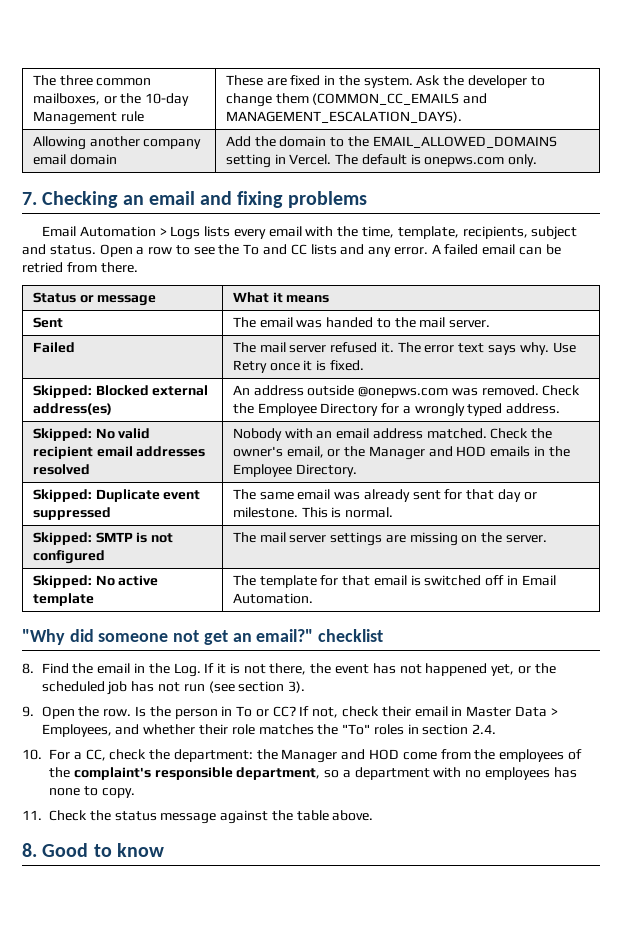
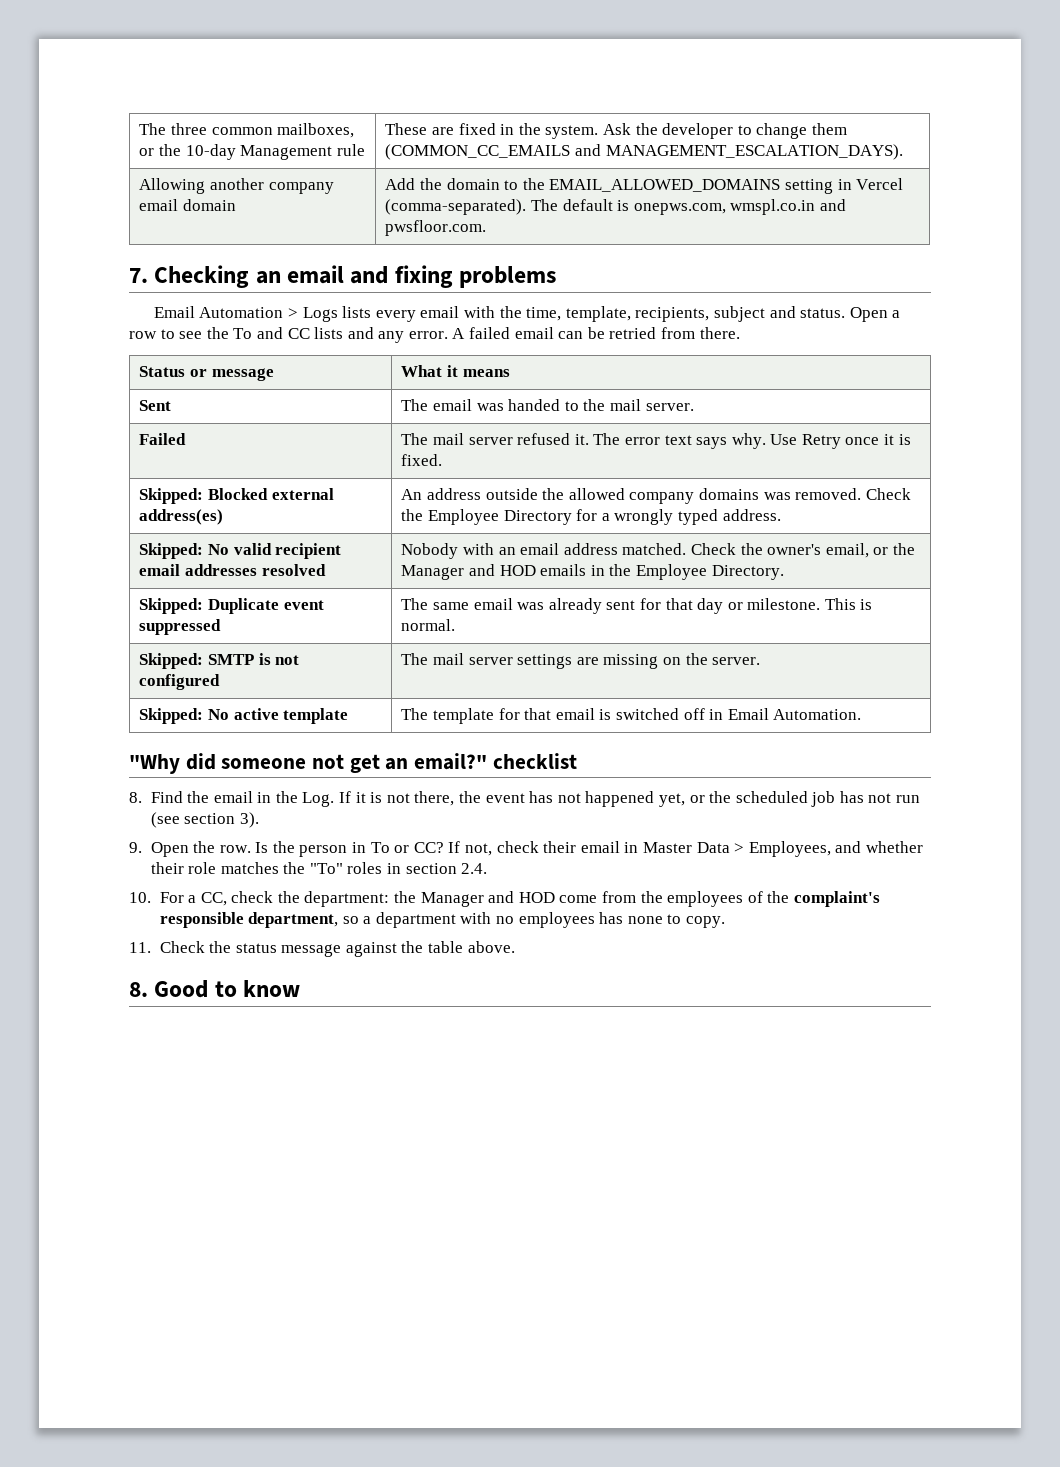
[289,154,332,165] Vercel. -> [856,178,904,190] [385,199,527,215] Vercel (comma-separated).
[424,154,538,167] onepws.com only. -> [633,199,846,215] [385,220,487,236] onepws.com, wmspl.co.in and pwsfloor.com.
[358,386,449,398] @onepws.com -> [542,488,759,504] the allowed company domains

